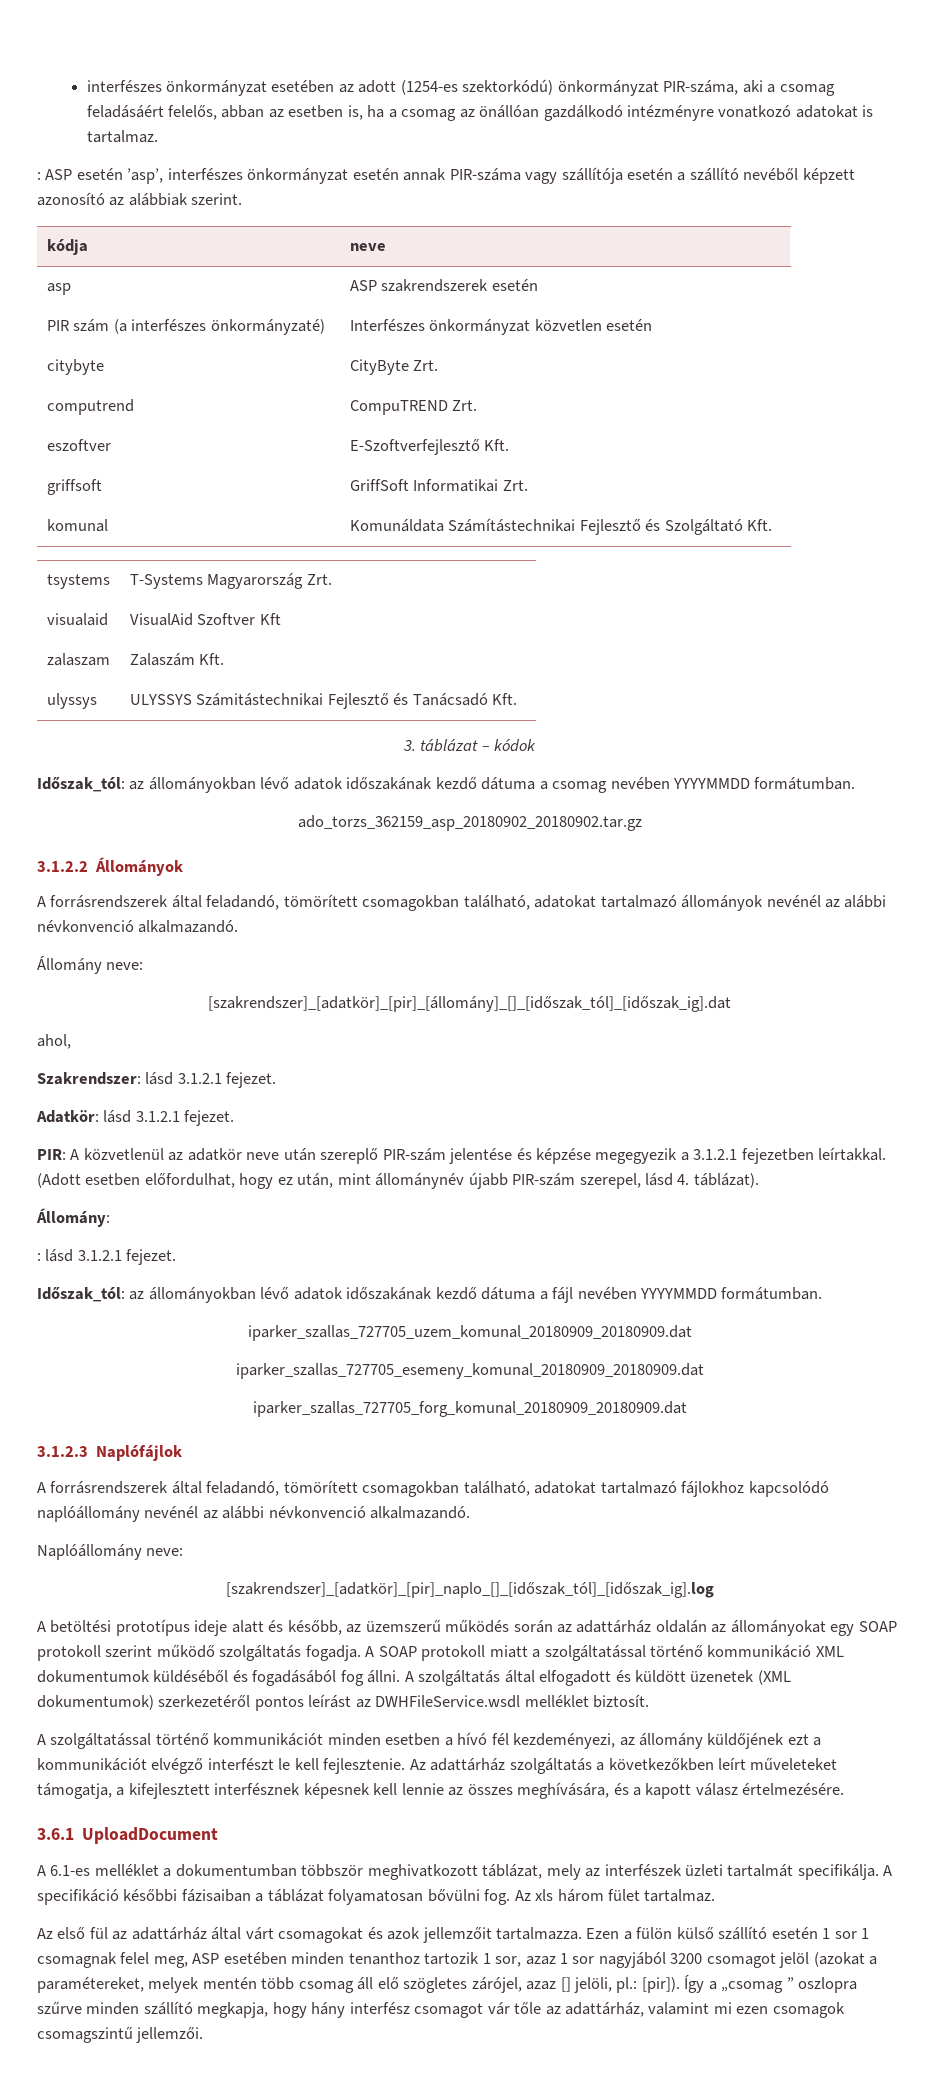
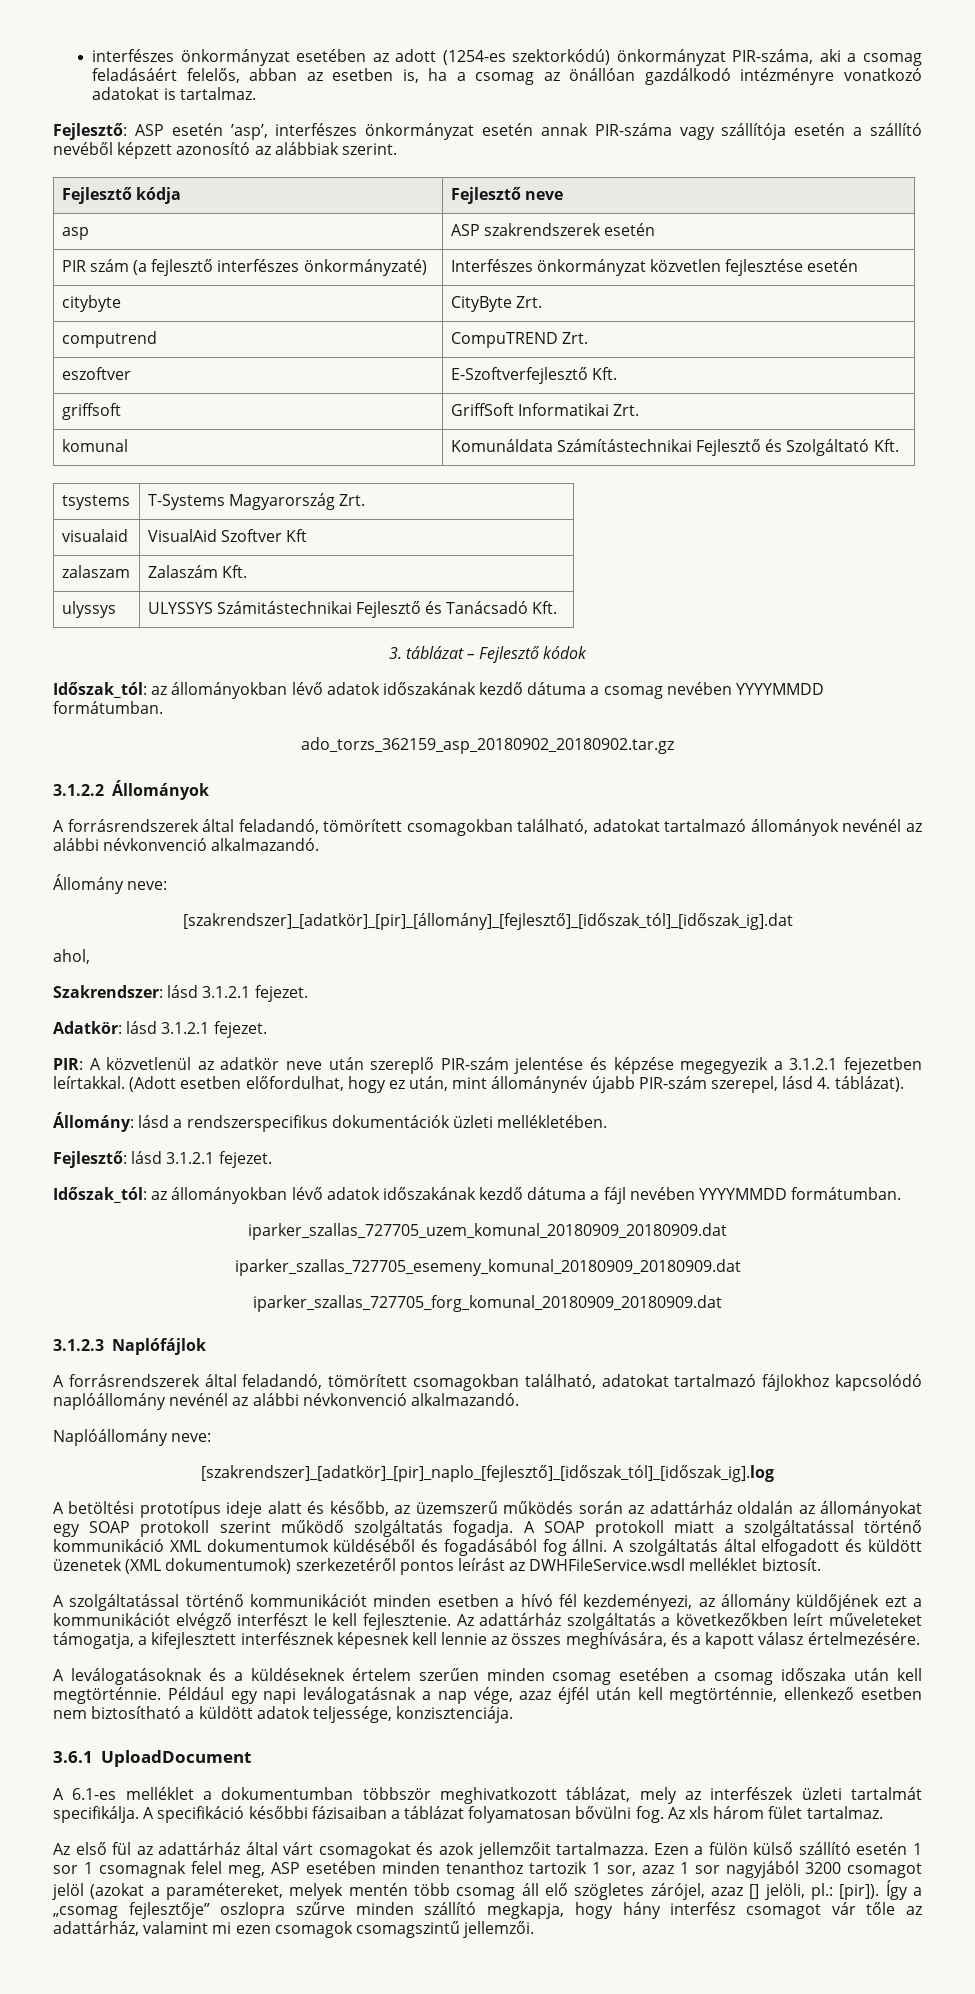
[37,172,41,180] : -> [53,123,127,140] Fejlesztő:
(243, 199) none -> [61,187,132,204] Fejlesztő
(88, 247) none -> [450,187,521,204] Fejlesztő
(127, 326) none -> [151,259,214,276] fejlesztő
(602, 325) none -> [725,259,804,276] fejlesztése
(490, 748) none -> [479,646,541,663] Fejlesztő
[208,996,731,1012] [szakrendszer]_[adatkör]_[pir]_[állomány]_[]_[időszak_tól]_[időszak_ig].dat -> [182,913,793,930] [szakrendszer]_[adatkör]_[pir]_[állomány]_[fejlesztő]_[időszak_tól]_[időszak_ig].dat
[37,1253,41,1261] // : -> [138,1115,608,1132] [53,1151,127,1168] lásd a rendszerspecifikus dokumentációk üzleti mellékletében. // Fejlesztő:
[225,1582,714,1598] [szakrendszer]_[adatkör]_[pir]_naplo_[]_[időszak_tól]_[időszak_ig].log -> [201,1465,774,1482] [szakrendszer]_[adatkör]_[pir]_naplo_[fejlesztő]_[időszak_tól]_[időszak_ig].log
(845, 1789) none -> [53,1668,923,1685] [53,1687,923,1704] [53,1706,514,1723] // A leválogatásoknak és a küldéseknek értelem szerűen minden csomag esetében a csomag időszaka után kell megtörténnie. Például egy napi leválogatásnak a nap vége, azaz éjfél után kell megtörténnie, ellenkező esetben nem biztosítható a küldött adatok teljessége, konzisztenciája.
[786,1977,794,1989] ” -> [128,1902,210,1919] fejlesztője”

